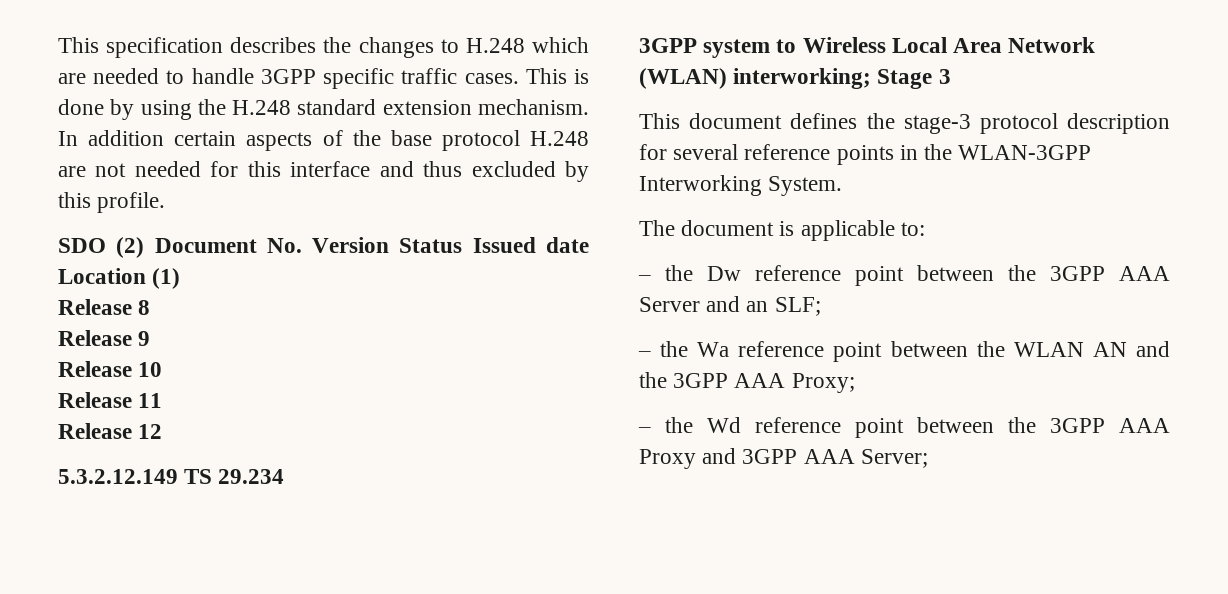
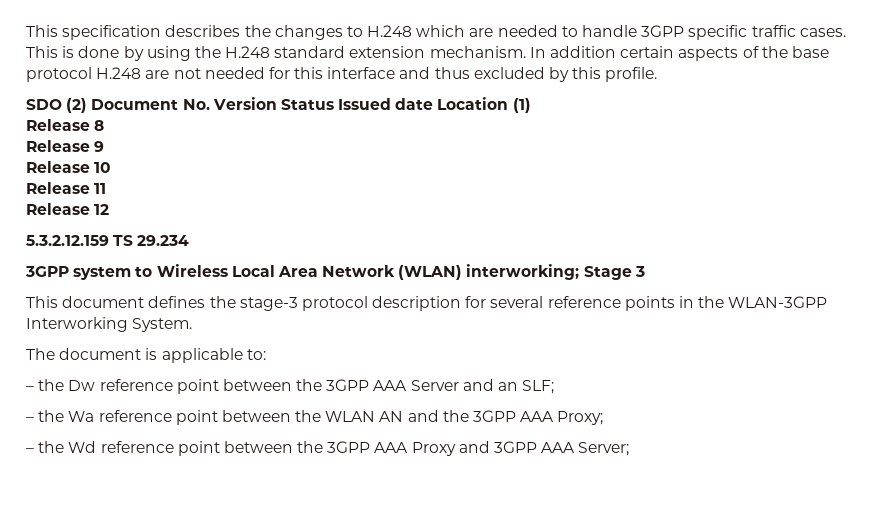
[58,469,178,484] 5.3.2.12.149 -> [26,235,109,246] 5.3.2.12.159

